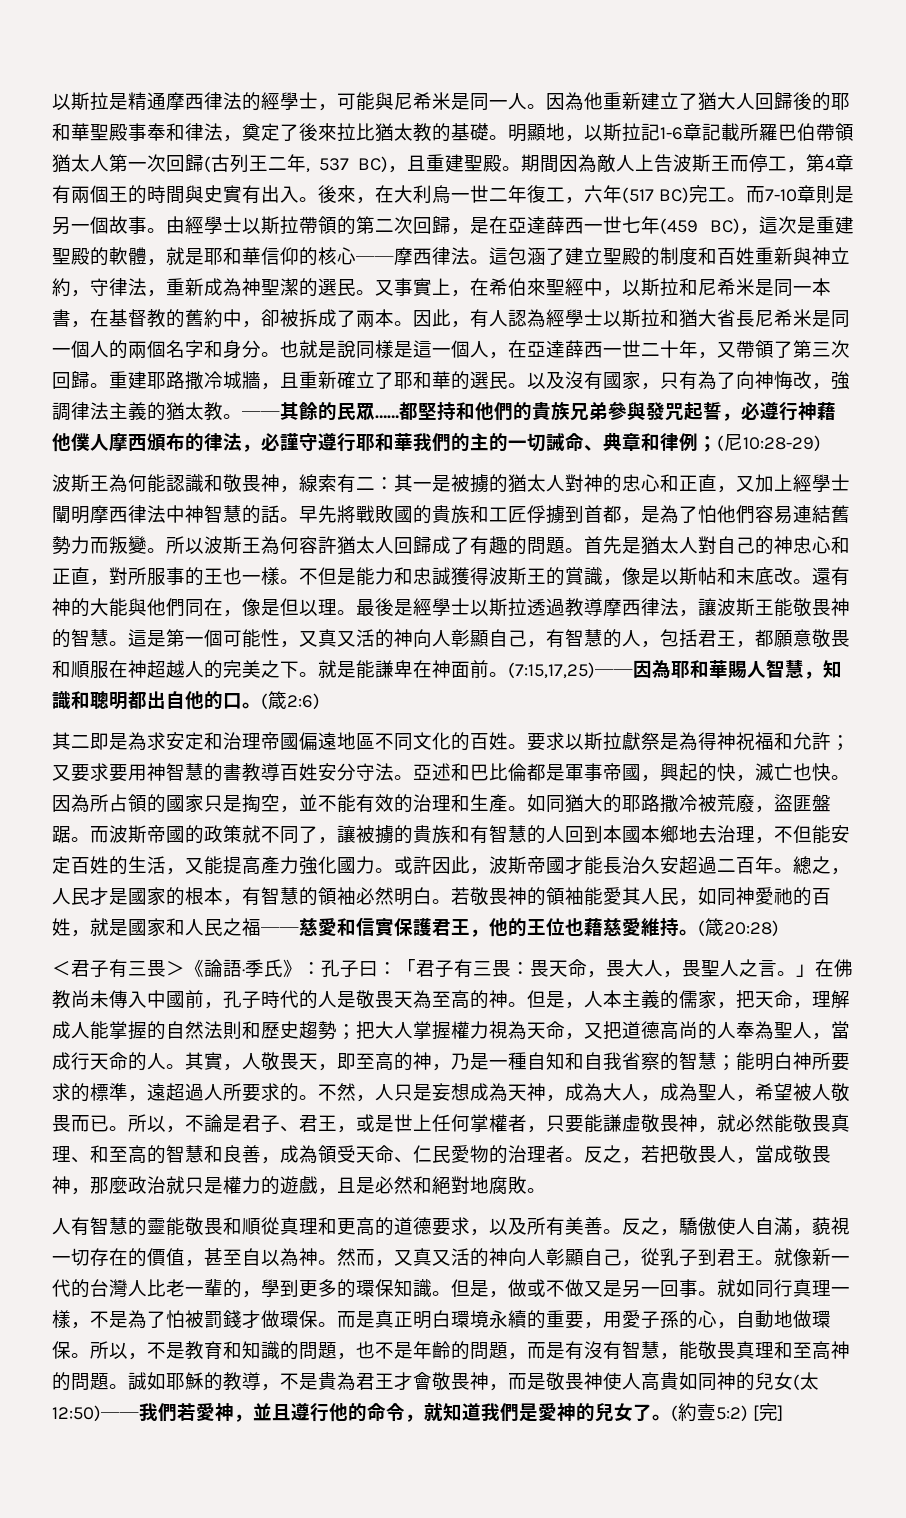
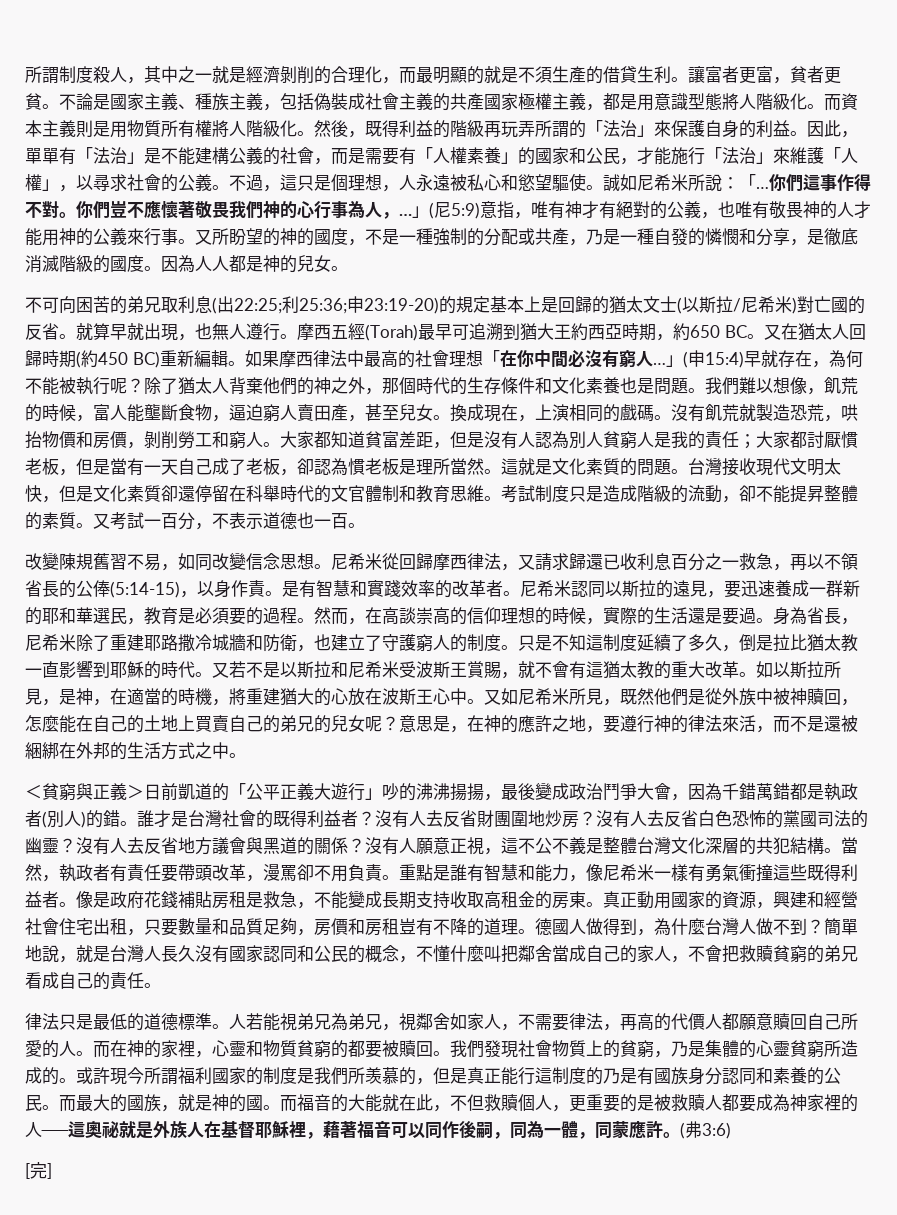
[52,91,850,111] [52,123,854,142] [52,153,854,173] [52,185,854,204] [52,215,854,235] [52,247,850,266] [52,278,831,297] [52,309,850,328] [52,340,850,359] [52,370,850,390] [52,401,836,421] [52,432,821,452] [52,474,850,493] [52,505,850,524] [52,535,850,555] [52,567,850,586] [52,598,850,617] [52,629,850,648] [52,659,842,679] [52,691,320,710] [52,732,850,751] [52,763,850,782] [52,794,831,813] [52,825,850,844] [52,856,850,875] [52,887,831,906] [52,917,779,937] [52,959,853,978] [52,990,850,1009] [52,1021,850,1040] [52,1052,850,1071] [52,1083,850,1102] [52,1114,850,1133] [52,1145,831,1164] [52,1176,546,1195] [52,1217,850,1236] [52,1248,850,1267] [52,1279,850,1298] [52,1310,831,1329] [52,1341,850,1360] [52,1372,819,1391] [52,1403,748,1422] 以斯拉是精通摩西律法的經學士，可能與尼希米是同一人。因為他重新建立了猶大人回歸後的耶和華聖殿事奉和律法，奠定了後來拉比猶太教的基礎。明顯地，以斯拉記1-6章記載所羅巴伯帶領猶太人第一次回歸(古列王二年, 537 BC)，且重建聖殿。期間因為敵人上告波斯王而停工，第4章有兩個王的時間與史實有出入。後來，在大利烏一世二年復工，六年(517 BC)完工。而7-10章則是另一個故事。由經學士以斯拉帶領的第二次回歸，是在亞達薛西一世七年(459 BC)，這次是重建聖殿的軟體，就是耶和華信仰的核心──摩西律法。這包涵了建立聖殿的制度和百姓重新與神立約，守律法，重新成為神聖潔的選民。又事實上，在希伯來聖經中，以斯拉和尼希米是同一本書，在基督教的舊約中，卻被拆成了兩本。因此，有人認為經學士以斯拉和猶大省長尼希米是同一個人的兩個名字和身分。也就是說同樣是這一個人，在亞達薛西一世二十年，又帶領了第三次回歸。重建耶路撒冷城牆，且重新確立了耶和華的選民。以及沒有國家，只有為了向神悔改，強調律法主義的猶太教。──其餘的民眾……都堅持和他們的貴族兄弟參與發咒起誓，必遵行神藉他僕人摩西頒布的律法，必謹守遵行耶和華我們的主的一切誡命、典章和律例；(尼10:28-29) // 波斯王為何能認識和敬畏神，線索有二：其一是被擄的猶太人對神的忠心和正直，又加上經學士闡明摩西律法中神智慧的話。早先將戰敗國的貴族和工匠俘擄到首都，是為了怕他們容易連結舊勢力而叛變。所以波斯王為何容許猶太人回歸成了有趣的問題。首先是猶太人對自己的神忠心和正直，對所服事的王也一樣。不但是能力和忠誠獲得波斯王的賞識，像是以斯帖和末底改。還有神的大能與他們同在，像是但以理。最後是經學士以斯拉透過教導摩西律法，讓波斯王能敬畏神的智慧。這是第一個可能性，又真又活的神向人彰顯自己，有智慧的人，包括君王，都願意敬畏和順服在神超越人的完美之下。就是能謙卑在神面前。(7:15,17,25)──因為耶和華賜人智慧，知識和聰明都出自他的口。(箴2:6) // 其二即是為求安定和治理帝國偏遠地區不同文化的百姓。要求以斯拉獻祭是為得神祝福和允許；又要求要用神智慧的書教導百姓安分守法。亞述和巴比倫都是軍事帝國，興起的快，滅亡也快。因為所占領的國家只是掏空，並不能有效的治理和生產。如同猶大的耶路撒冷被荒廢，盜匪盤踞。而波斯帝國的政策就不同了，讓被擄的貴族和有智慧的人回到本國本鄉地去治理，不但能安定百姓的生活，又能提高產力強化國力。或許因此，波斯帝國才能長治久安超過二百年。總之，人民才是國家的根本，有智慧的領袖必然明白。若敬畏神的領袖能愛其人民，如同神愛祂的百姓，就是國家和人民之福──慈愛和信實保護君王，他的王位也藉慈愛維持。(箴20:28) // ＜君子有三畏＞《論語·季氏》：孔子曰：「君子有三畏：畏天命，畏大人，畏聖人之言。」在佛教尚未傳入中國前，孔子時代的人是敬畏天為至高的神。但是，人本主義的儒家，把天命，理解成人能掌握的自然法則和歷史趨勢；把大人掌握權力視為天命，又把道德高尚的人奉為聖人，當成行天命的人。其實，人敬畏天，即至高的神，乃是一種自知和自我省察的智慧；能明白神所要求的標準，遠超過人所要求的。不然，人只是妄想成為天神，成為大人，成為聖人，希望被人敬畏而已。所以，不論是君子、君王，或是世上任何掌權者，只要能謙虛敬畏神，就必然能敬畏真理、和至高的智慧和良善，成為領受天命、仁民愛物的治理者。反之，若把敬畏人，當成敬畏神，那麼政治就只是權力的遊戲，且是必然和絕對地腐敗。 // 人有智慧的靈能敬畏和順從真理和更高的道德要求，以及所有美善。反之，驕傲使人自滿，藐視一切存在的價值，甚至自以為神。然而，又真又活的神向人彰顯自己，從乳子到君王。就像新一代的台灣人比老一輩的，學到更多的環保知識。但是，做或不做又是另一回事。就如同行真理一樣，不是為了怕被罰錢才做環保。而是真正明白環境永續的重要，用愛子孫的心，自動地做環保。所以，不是教育和知識的問題，也不是年齡的問題，而是有沒有智慧，能敬畏真理和至高神的問題。誠如耶穌的教導，不是貴為君王才會敬畏神，而是敬畏神使人高貴如同神的兒女(太12:50)──我們若愛神，並且遵行他的命令，就知道我們是愛神的兒女了。(約壹5:2) -> [25,66,841,84] [25,93,858,111] [25,120,858,138] [25,147,858,165] [25,173,871,192] [25,201,871,219] [25,228,858,246] [25,255,348,273] [25,296,865,314] [25,323,866,341] [25,350,863,368] [25,377,858,395] [25,404,858,422] [25,431,858,449] [25,458,841,476] [25,485,858,503] [25,512,365,530] [25,552,858,571] [25,580,860,598] [25,607,858,625] [25,634,858,652] [25,661,841,679] [25,688,858,706] [25,715,858,733] [25,742,246,760] [25,782,858,801] [25,810,868,828] [25,837,858,855] [25,864,858,882] [25,890,858,909] [25,918,858,936] [25,945,858,963] [25,972,161,990] [25,1013,858,1031] [25,1040,858,1058] [25,1067,841,1085] [25,1094,858,1112] [25,1120,731,1139] 所謂制度殺人，其中之一就是經濟剝削的合理化，而最明顯的就是不須生產的借貸生利。讓富者更富，貧者更貧。不論是國家主義、種族主義，包括偽裝成社會主義的共產國家極權主義，都是用意識型態將人階級化。而資本主義則是用物質所有權將人階級化。然後，既得利益的階級再玩弄所謂的「法治」來保護自身的利益。因此，單單有「法治」是不能建構公義的社會，而是需要有「人權素養」的國家和公民，才能施行「法治」來維護「人權」，以尋求社會的公義。不過，這只是個理想，人永遠被私心和慾望驅使。誠如尼希米所說：「…你們這事作得不對。你們豈不應懷著敬畏我們神的心行事為人，…」(尼5:9)意指，唯有神才有絕對的公義，也唯有敬畏神的人才能用神的公義來行事。又所盼望的神的國度，不是一種強制的分配或共產，乃是一種自發的憐憫和分享，是徹底消滅階級的國度。因為人人都是神的兒女。 // 不可向困苦的弟兄取利息(出22:25;利25:36;申23:19-20)的規定基本上是回歸的猶太文士(以斯拉/尼希米)對亡國的反省。就算早就出現，也無人遵行。摩西五經(Torah)最早可追溯到猶大王約西亞時期，約650 BC。又在猶太人回歸時期(約450 BC)重新編輯。如果摩西律法中最高的社會理想「在你中間必沒有窮人…」(申15:4)早就存在，為何不能被執行呢？除了猶太人背棄他們的神之外，那個時代的生存條件和文化素養也是問題。我們難以想像，飢荒的時候，富人能壟斷食物，逼迫窮人賣田產，甚至兒女。換成現在，上演相同的戲碼。沒有飢荒就製造恐荒，哄抬物價和房價，剝削勞工和窮人。大家都知道貧富差距，但是沒有人認為別人貧窮人是我的責任；大家都討厭慣老板，但是當有一天自己成了老板，卻認為慣老板是理所當然。這就是文化素質的問題。台灣接收現代文明太快，但是文化素質卻還停留在科舉時代的文官體制和教育思維。考試制度只是造成階級的流動，卻不能提昇整體的素質。又考試一百分，不表示道德也一百。 // 改變陳規舊習不易，如同改變信念思想。尼希米從回歸摩西律法，又請求歸還已收利息百分之一救急，再以不領省長的公俸(5:14-15)，以身作責。是有智慧和實踐效率的改革者。尼希米認同以斯拉的遠見，要迅速養成一群新的耶和華選民，教育是必須要的過程。然而，在高談崇高的信仰理想的時候，實際的生活還是要過。身為省長，尼希米除了重建耶路撒冷城牆和防衛，也建立了守護窮人的制度。只是不知這制度延續了多久，倒是拉比猶太教一直影響到耶穌的時代。又若不是以斯拉和尼希米受波斯王賞賜，就不會有這猶太教的重大改革。如以斯拉所見，是神，在適當的時機，將重建猶大的心放在波斯王心中。又如尼希米所見，既然他們是從外族中被神贖回，怎麼能在自己的土地上買賣自己的弟兄的兒女呢？意思是，在神的應許之地，要遵行神的律法來活，而不是還被綑綁在外邦的生活方式之中。 // ＜貧窮與正義＞日前凱道的「公平正義大遊行」吵的沸沸揚揚，最後變成政治鬥爭大會，因為千錯萬錯都是執政者(別人)的錯。誰才是台灣社會的既得利益者？沒有人去反省財團圍地炒房？沒有人去反省白色恐怖的黨國司法的幽靈？沒有人去反省地方議會與黑道的關係？沒有人願意正視，這不公不義是整體台灣文化深層的共犯結構。當然，執政者有責任要帶頭改革，漫罵卻不用負責。重點是誰有智慧和能力，像尼希米一樣有勇氣衝撞這些既得利益者。像是政府花錢補貼房租是救急，不能變成長期支持收取高租金的房東。真正動用國家的資源，興建和經營社會住宅出租，只要數量和品質足夠，房價和房租豈有不降的道理。德國人做得到，為什麼台灣人做不到？簡單地說，就是台灣人長久沒有國家認同和公民的概念，不懂什麼叫把鄰舍當成自己的家人，不會把救贖貧窮的弟兄看成自己的責任。 // 律法只是最低的道德標準。人若能視弟兄為弟兄，視鄰舍如家人，不需要律法，再高的代價人都願意贖回自己所愛的人。而在神的家裡，心靈和物質貧窮的都要被贖回。我們發現社會物質上的貧窮，乃是集體的心靈貧窮所造成的。或許現今所謂福利國家的制度是我們所羡慕的，但是真正能行這制度的乃是有國族身分認同和素養的公民。而最大的國族，就是神的國。而福音的大能就在此，不但救贖個人，更重要的是被救贖人都要成為神家裡的人──這奧祕就是外族人在基督耶穌裡，藉著福音可以同作後嗣，同為一體，同蒙應許。(弗3:6) //

